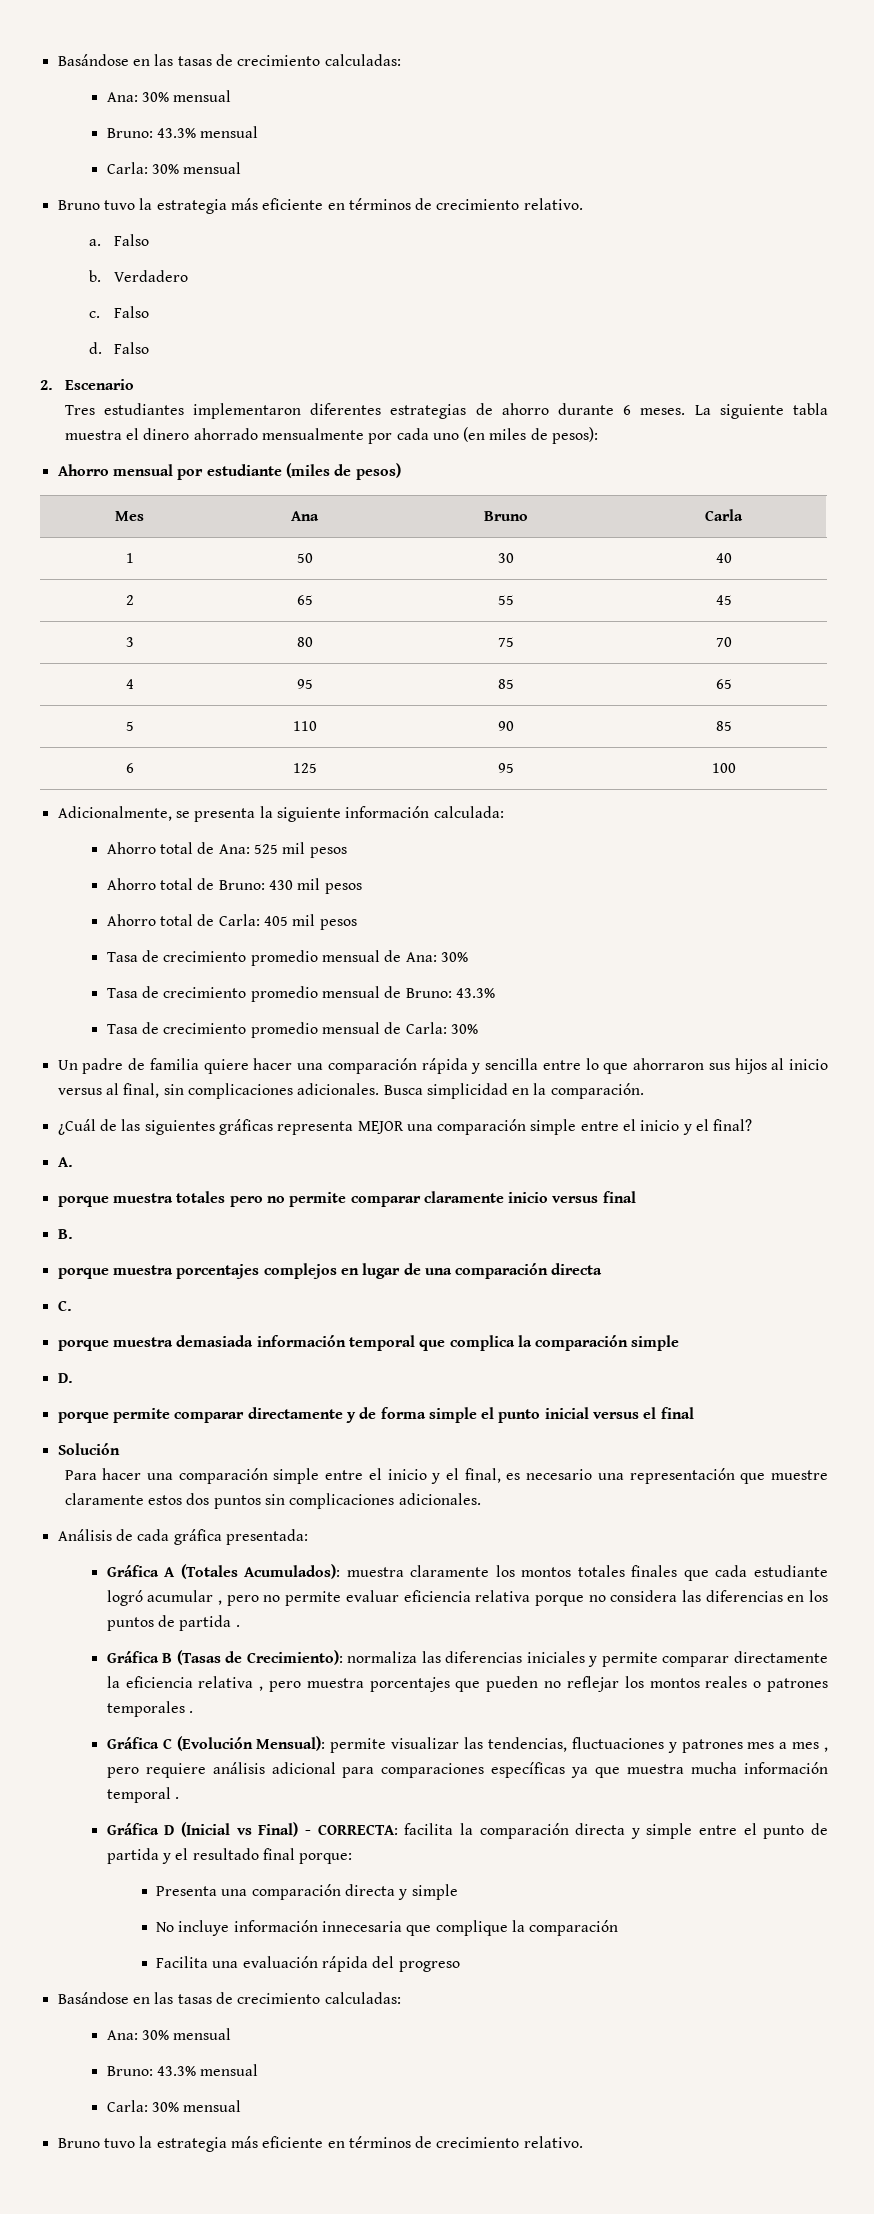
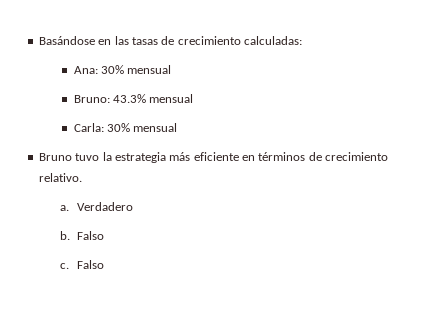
[113,234,149,246] [89,270,102,282] Falso // b. -> (69, 208) none
[89,306,149,318] [89,342,149,354] [40,379,134,390] [64,403,829,419] [64,427,599,444] [57,463,401,480] [115,511,144,521] [291,511,319,521] [483,511,528,521] [705,509,743,521] [125,553,134,563] [296,553,313,563] [497,553,514,563] [715,553,732,563] [125,595,134,605] [296,595,313,605] [497,595,514,605] [715,595,732,605] [125,637,134,647] [296,637,313,647] [497,637,514,647] [715,637,732,647] [125,679,134,689] [296,679,313,689] [497,679,514,689] [715,679,732,689] [125,721,134,731] [292,721,317,731] [497,721,514,731] [715,721,732,731] [125,763,134,773] [292,763,317,773] [497,763,514,773] [711,763,736,773] [57,806,504,822] [106,842,347,858] [106,878,362,894] [106,914,357,930] [106,950,468,966] [106,986,495,1002] [106,1022,478,1038] [57,1058,828,1074] [57,1083,644,1099] [57,1119,753,1135] [57,1157,73,1167] [57,1191,636,1207] [57,1229,73,1239] [57,1263,603,1279] [57,1300,72,1311] [57,1335,680,1351] [57,1373,73,1383] [57,1407,694,1423] [57,1443,120,1455] [64,1468,828,1484] [64,1493,481,1509] [57,1529,308,1545] [106,1564,828,1581] [106,1590,828,1606] [106,1615,240,1631] [106,1650,828,1667] [106,1676,828,1692] [106,1701,194,1717] [106,1736,828,1753] [106,1762,828,1778] [106,1787,180,1803] [106,1822,829,1839] [106,1848,353,1864] [155,1884,458,1900] [155,1920,619,1936] [155,1956,460,1972] [57,1992,401,2004] [106,2028,232,2040] [106,2064,259,2076] [106,2100,242,2112] [57,2136,583,2152] c. Falso // d. Falso // 2. Escenario // Tres estudiantes implementaron diferentes estrategias de ahorro durante 6 meses. La siguiente tabla muestra el dinero ahorrado mensualmente por cada uno (en miles de pesos): // Ahorro mensual por estudiante (miles de pesos) // Mes | Ana | Bruno | Carla // 1 | 50 | 30 | 40 // 2 | 65 | 55 | 45 // 3 | 80 | 75 | 70 // 4 | 95 | 85 | 65 // 5 | 110 | 90 | 85 // 6 | 125 | 95 | 100 // Adicionalmente, se presenta la siguiente información calculada: // Ahorro total de Ana: 525 mil pesos // Ahorro total de Bruno: 430 mil pesos // Ahorro total de Carla: 405 mil pesos // Tasa de crecimiento promedio mensual de Ana: 30% // Tasa de crecimiento promedio mensual de Bruno: 43.3% // Tasa de crecimiento promedio mensual de Carla: 30% // Un padre de familia quiere hacer una comparación rápida y sencilla entre lo que ahorraron sus hijos al inicio versus al final, sin complicaciones adicionales. Busca simplicidad en la comparación. // ¿Cuál de las siguientes gráficas representa MEJOR una comparación simple entre el inicio y el final? // A. // porque muestra totales pero no permite comparar claramente inicio versus final // B. // porque muestra porcentajes complejos en lugar de una comparación directa // C. // porque muestra demasiada información temporal que complica la comparación simple // D. // porque permite comparar directamente y de forma simple el punto inicial versus el final // Solución // Para hacer una comparación simple entre el inicio y el final, es necesario una representación que muestre claramente estos dos puntos sin complicaciones adicionales. // Análisis de cada gráfica presentada: // Gráfica A (Totales Acumulados): muestra claramente los montos totales finales que cada estudiante logró acumular , pero no permite evaluar eficiencia relativa porque no considera las diferencias en los puntos de partida . // Gráfica B (Tasas de Crecimiento): normaliza las diferencias iniciales y permite comparar directamente la eficiencia relativa , pero muestra porcentajes que pueden no reflejar los montos reales o patrones temporales . // Gráfica C (Evolución Mensual): permite visualizar las tendencias, fluctuaciones y patrones mes a mes , pero requiere análisis adicional para comparaciones específicas ya que muestra mucha información temporal . // Gráfica D (Inicial vs Final) - CORRECTA: facilita la comparación directa y simple entre el punto de partida y el resultado final porque: // Presenta una comparación directa y simple // No incluye información innecesaria que complique la comparación // Facilita una evaluación rápida del progreso // Basándose en las tasas de crecimiento calculadas: // Ana: 30% mensual // Bruno: 43.3% mensual // Carla: 30% mensual // Bruno tuvo la estrategia más eficiente en términos de crecimiento relativo. -> [59,231,105,240] [59,260,105,269] b. Falso // c. Falso

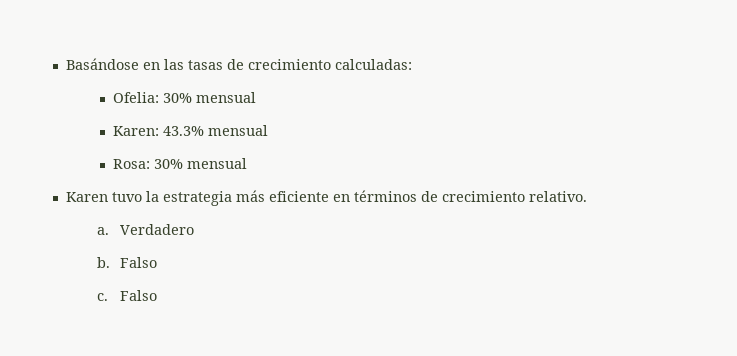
[73,65,172,74] [73,95,110,103] Ana: 30% mensual // Bruno: -> [112,92,256,103] [112,126,159,136] Ofelia: 30% mensual // Karen:
[73,123,178,132] [38,153,72,161] Carla: 30% mensual // Bruno -> [112,158,247,169] [65,192,108,202] Rosa: 30% mensual // Karen

